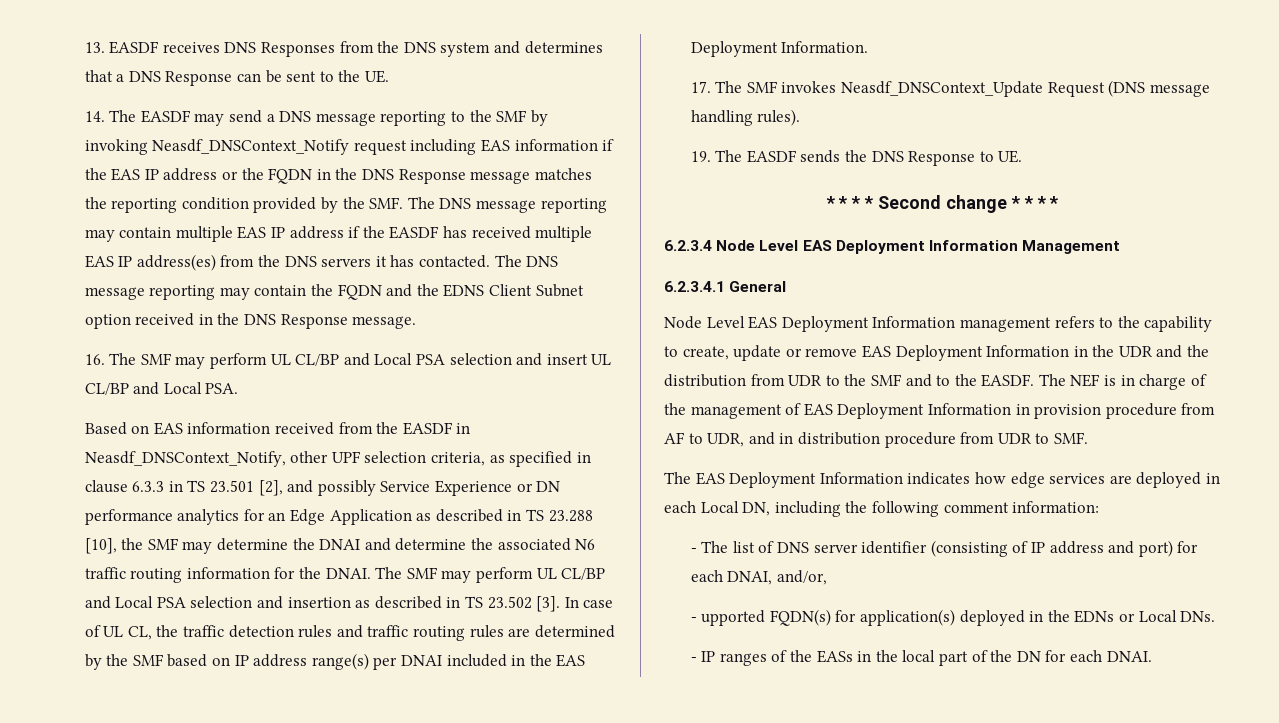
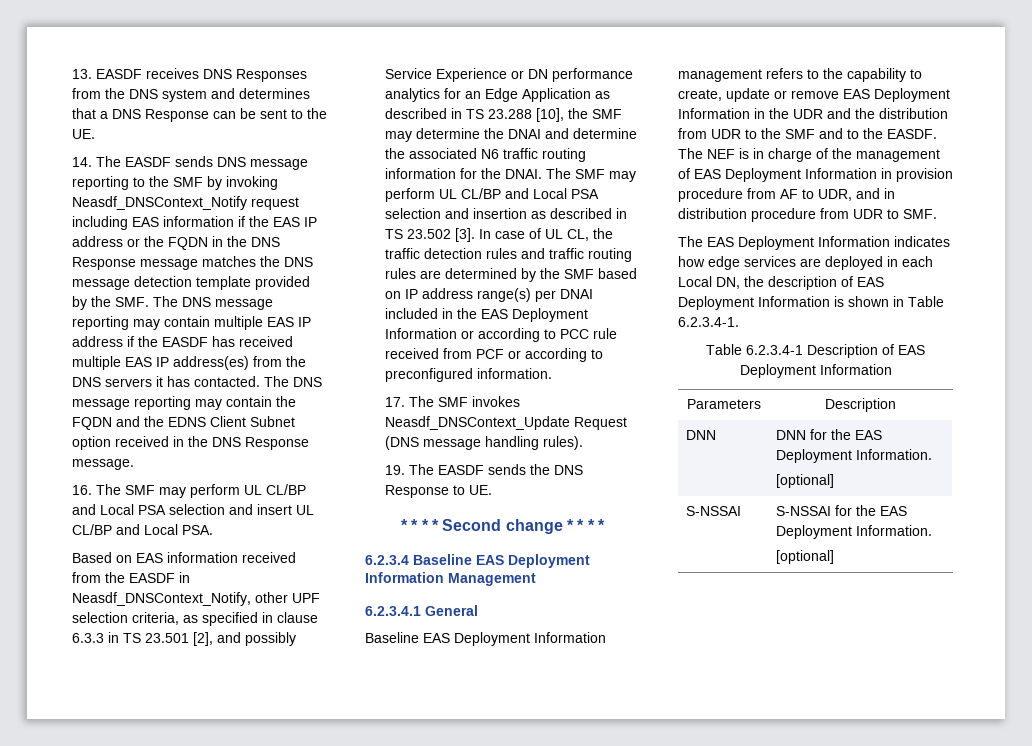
[194,110,275,126] may send a -> [174,156,213,167] sends
[111,197,249,213] reporting condition -> [283,257,313,267] [71,276,251,290] DNS message detection template
[781,41,869,53] Information. -> [384,328,617,342] [384,348,603,362] [384,368,552,382] Information or according to PCC rule received from PCF or according to preconfigured information.
[716,240,799,251] Node Level -> [413,554,472,565] Baseline
[664,316,745,329] Node Level -> [365,632,419,643] Baseline
[774,501,1100,517] [690,540,1199,557] [690,570,827,585] [690,609,1216,626] [690,650,1152,666] including the following comment information: // - The list of DNS server identifier (consisting of IP address and port) for each DNAI, and/or, // - upported FQDN(s) for application(s) deployed in the EDNs or Local DNs. // - IP ranges of the EASs in the local part of the DN for each DNAI. -> [744,276,884,290] [678,296,944,310] [678,317,739,327] [706,344,925,358] [739,364,892,378] [686,399,761,409] [825,398,896,412] [685,430,716,440] [775,429,882,440] [775,449,932,463] [775,474,834,488] [685,506,741,516] [775,505,907,516] [775,525,932,539] [775,550,834,564] the description of EAS Deployment Information is shown in Table 6.2.3.4-1. // Table 6.2.3.4-1 Description of EAS Deployment Information // Parameters | Description // DNN | DNN for the EAS Deployment Information. // [optional] // S-NSSAI | S-NSSAI for the EAS Deployment Information. // [optional]

